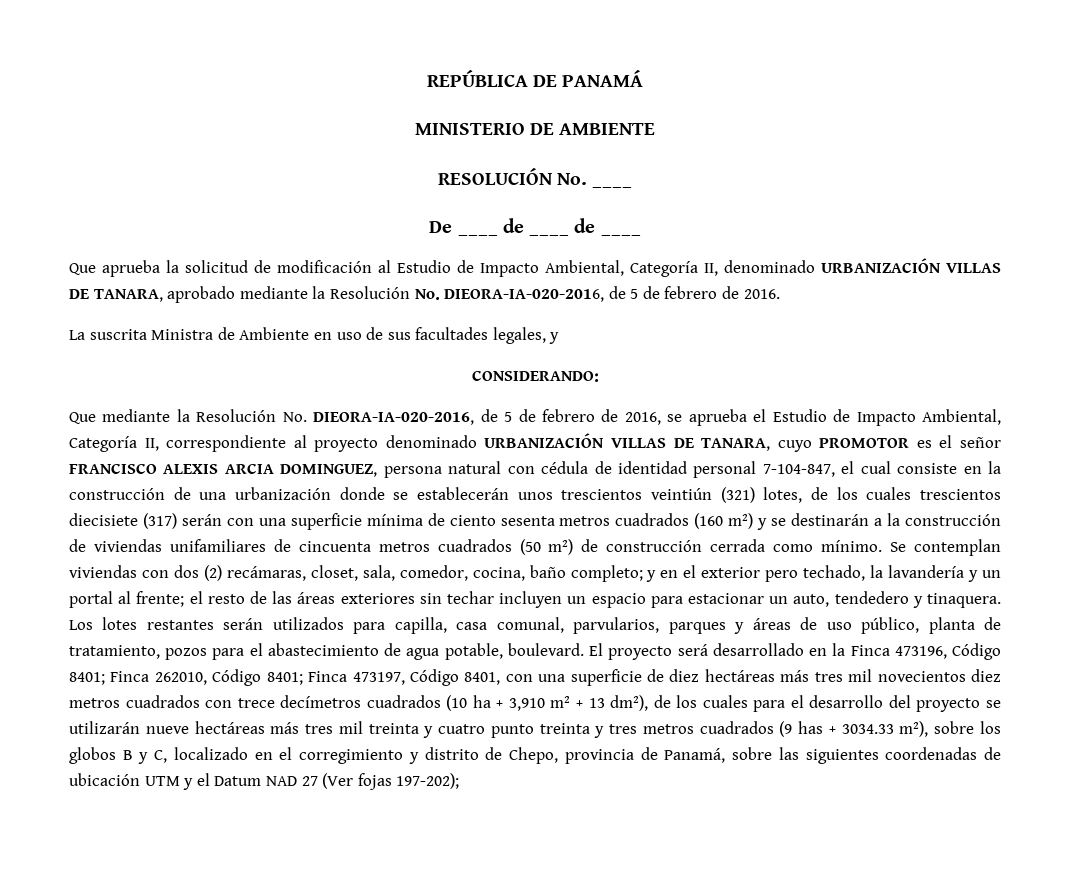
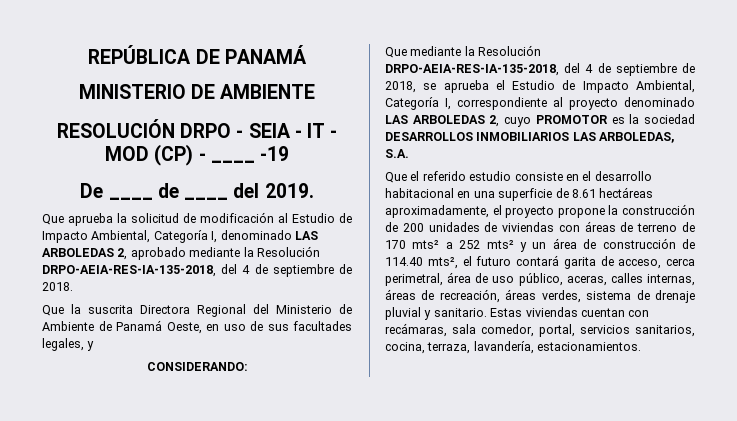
[557,173,587,185] [592,185,633,188] No. ____ -> [179,123,338,138] [104,144,290,166] DRPO - SEIA - IT - MOD (CP) - ____ -19
[574,218,596,233] [600,233,641,236] de ____ -> [233,183,314,198] del 2019.
[704,258,1001,276] [69,286,780,303] [69,327,310,340] II, denominado URBANIZACIÓN VILLAS DE TANARA, aprobado mediante la Resolución No. DIEORA-IA-020-2016, de 5 de febrero de 2016. // La suscrita Ministra de Ambiente -> [211,230,318,243] [42,246,320,260] [42,264,352,277] [42,282,73,291] [42,304,352,317] [42,320,202,334] I, denominado LAS ARBOLEDAS 2, aprobado mediante la Resolución DRPO-AEIA-RES-IA-135-2018, del 4 de septiembre de 2018. // Que la suscrita Directora Regional del Ministerio de Ambiente de Panamá Oeste,
[282,409,661,425] No. DIEORA-IA-020-2016, de 5 de febrero de 2016, -> [385,63,695,76] [385,81,416,93] DRPO-AEIA-RES-IA-135-2018, del 4 de septiembre de 2018,
[144,438,159,451] II, -> [445,98,451,110] I,
[484,433,1001,452] [69,461,1001,478] [69,487,1001,503] [69,513,1001,530] [69,539,1001,556] [69,565,1002,582] [69,591,1002,608] [69,617,1001,634] [69,643,1002,660] [69,669,1002,686] [69,695,1001,712] [69,721,1001,738] [69,747,1001,764] [69,773,460,790] URBANIZACIÓN VILLAS DE TANARA, cuyo PROMOTOR es el señor FRANCISCO ALEXIS ARCIA DOMINGUEZ, persona natural con cédula de identidad personal 7-104-847, el cual consiste en la construcción de una urbanización donde se establecerán unos trescientos veintiún (321) lotes, de los cuales trescientos diecisiete (317) serán con una superficie mínima de ciento sesenta metros cuadrados (160 m²) y se destinarán a la construcción de viviendas unifamiliares de cincuenta metros cuadrados (50 m²) de construcción cerrada como mínimo. Se contemplan viviendas con dos (2) recámaras, closet, sala, comedor, cocina, baño completo; y en el exterior pero techado, la lavandería y un portal al frente; el resto de las áreas exteriores sin techar incluyen un espacio para estacionar un auto, tendedero y tinaquera. Los lotes restantes serán utilizados para capilla, casa comunal, parvularios, parques y áreas de uso público, planta de tratamiento, pozos para el abastecimiento de agua potable, boulevard. El proyecto será desarrollado en la Finca 473196, Código 8401; Finca 262010, Código 8401; Finca 473197, Código 8401, con una superficie de diez hectáreas más tres mil novecientos diez metros cuadrados con trece decímetros cuadrados (10 ha + 3,910 m² + 13 dm²), de los cuales para el desarrollo del proyecto se utilizarán nueve hectáreas más tres mil treinta y cuatro punto treinta y tres metros cuadrados (9 has + 3034.33 m²), sobre los globos B y C, localizado en el corregimiento y distrito de Chepo, provincia de Panamá, sobre las siguientes coordenadas de ubicación UTM y el Datum NAD 27 (Ver fojas 197-202); -> [385,114,695,127] [385,132,675,143] [385,149,409,158] [385,171,652,183] [385,187,654,201] [385,204,695,218] [385,221,695,232] [385,238,695,252] [385,255,695,269] [385,272,695,286] [385,289,695,303] [385,307,650,320] [385,323,695,337] [385,341,642,354] LAS ARBOLEDAS 2, cuyo PROMOTOR es la sociedad DESARROLLOS INMOBILIARIOS LAS ARBOLEDAS, S.A. // Que el referido estudio consiste en el desarrollo habitacional en una superficie de 8.61 hectáreas aproximadamente, el proyecto propone la construcción de 200 unidades de viviendas con áreas de terreno de 170 mts² a 252 mts² y un área de construcción de 114.40 mts², el futuro contará garita de acceso, cerca perimetral, área de uso público, aceras, calles internas, áreas de recreación, áreas verdes, sistema de drenaje pluvial y sanitario. Estas viviendas cuentan con recámaras, sala comedor, portal, servicios sanitarios, cocina, terraza, lavandería, estacionamientos.

